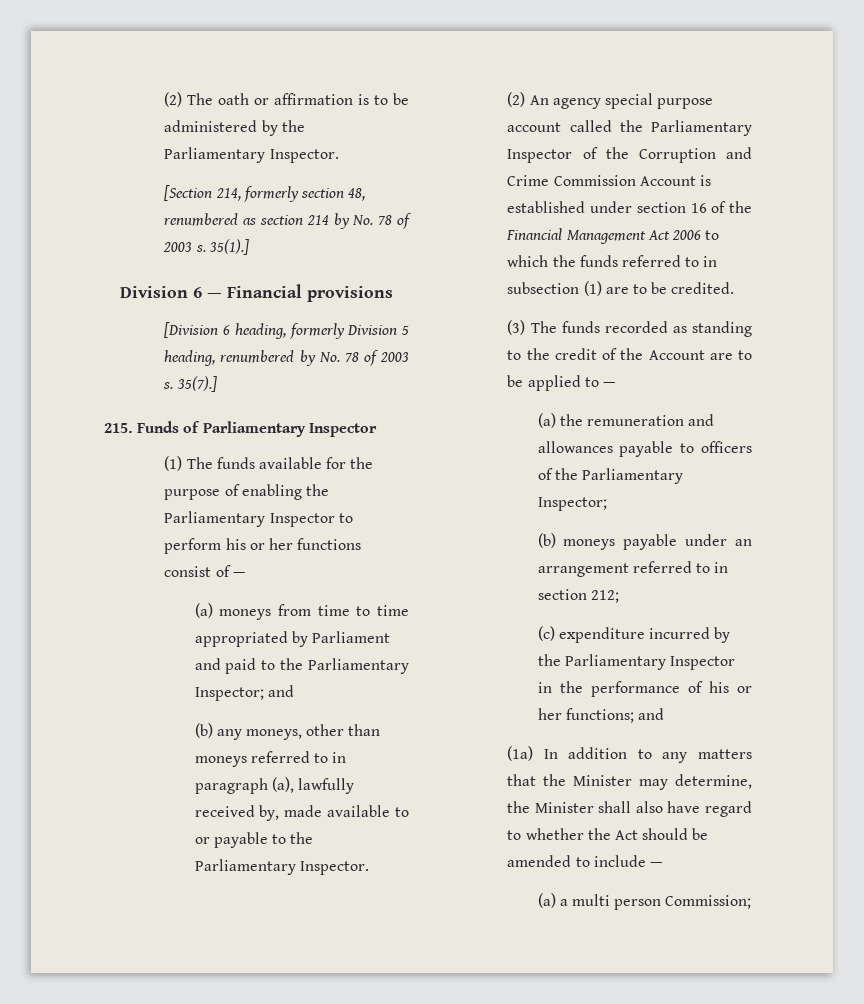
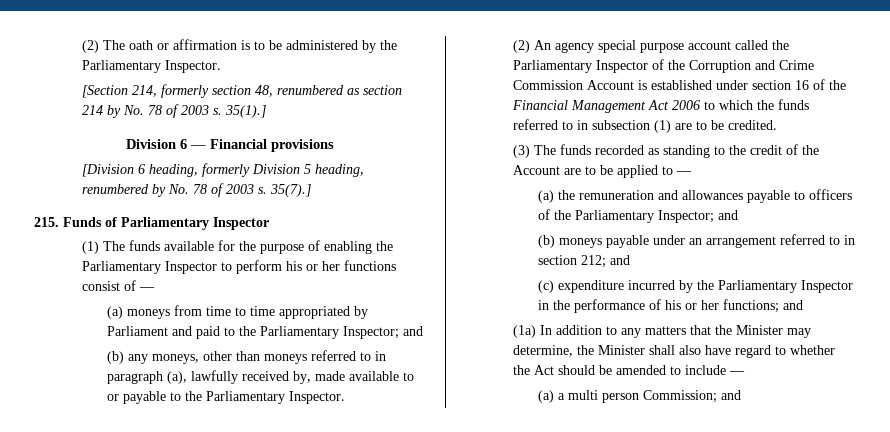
(607, 504) none -> [717,210,738,220] and
(619, 596) none -> [609,255,630,265] and
(752, 902) none -> [720,390,741,400] and

